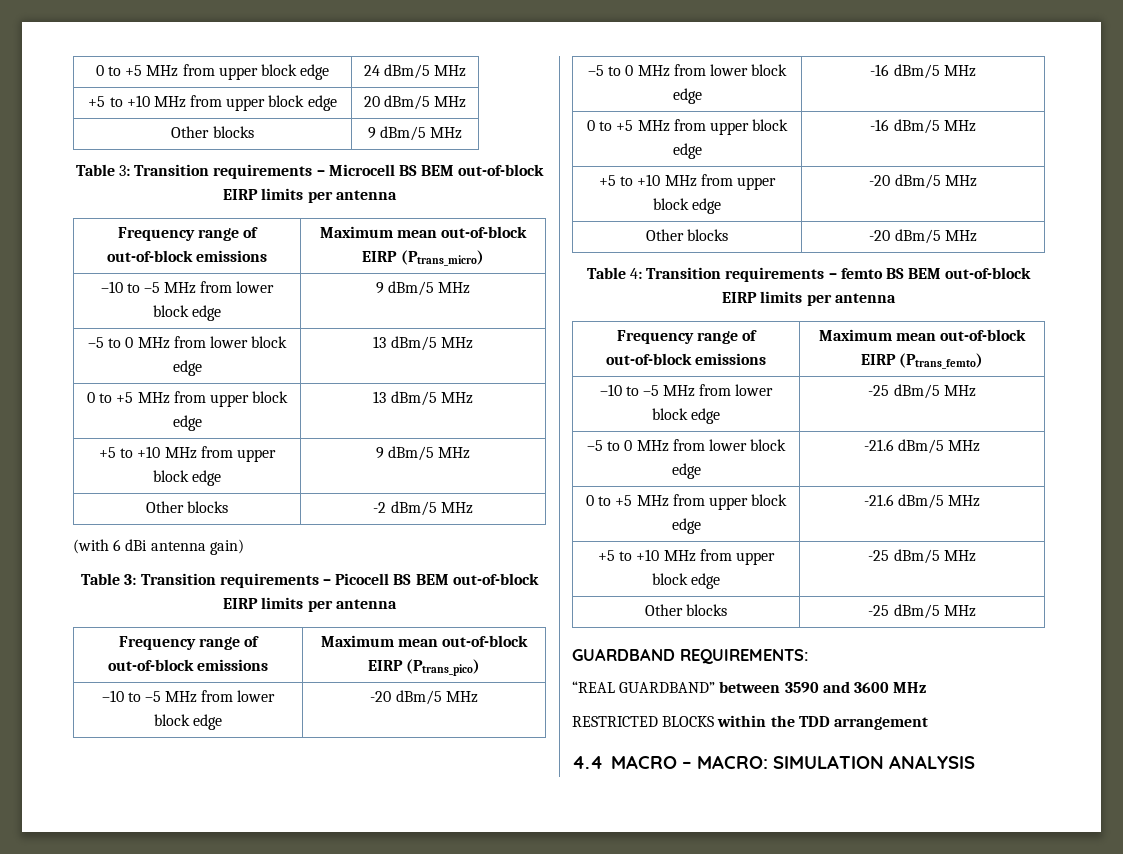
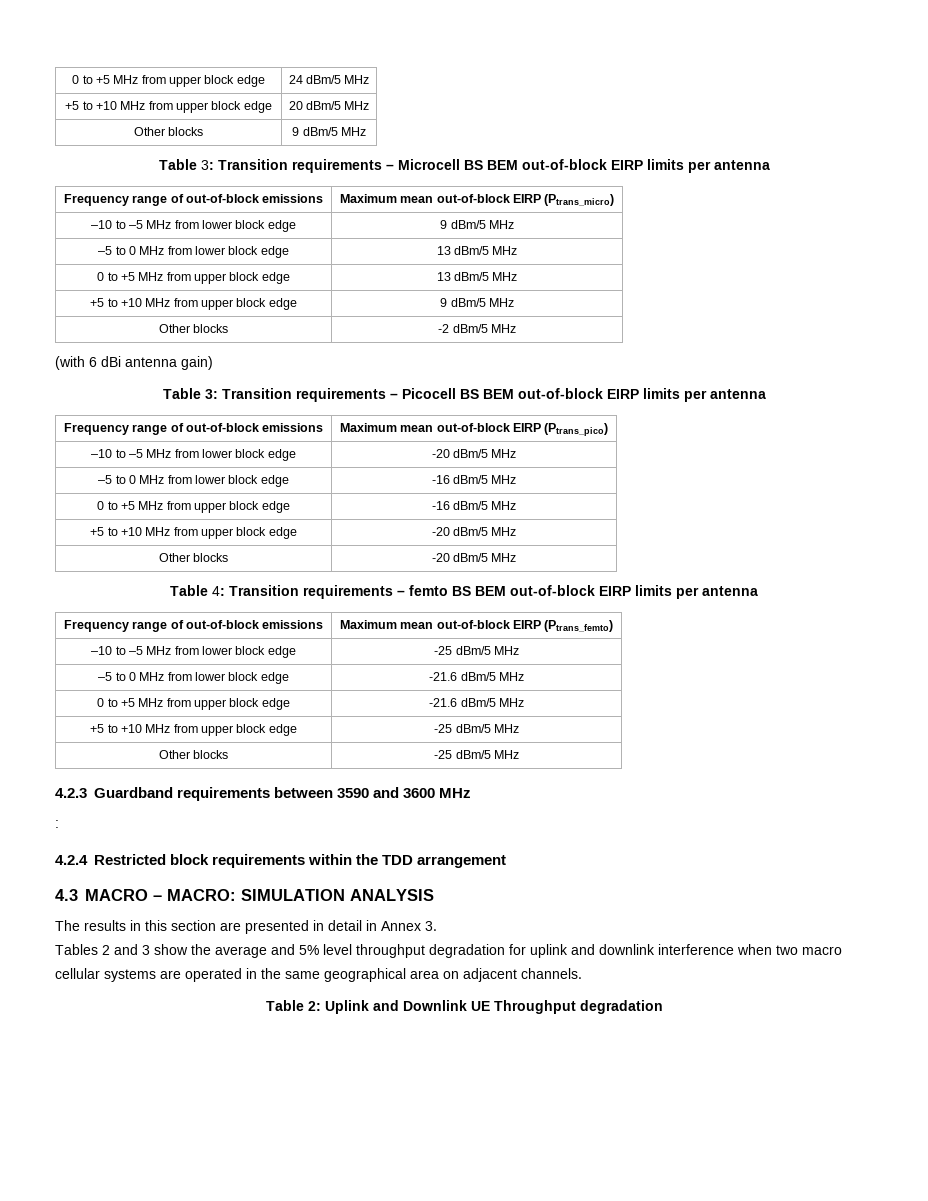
[572,648,809,664] [572,681,716,693] GUARDBAND REQUIREMENTS: // “REAL GUARDBAND” -> [55,787,271,801] 4.2.3 Guardband requirements
[572,716,715,727] RESTRICTED BLOCKS -> [55,820,59,828] [55,854,306,868] : // 4.2.4 Restricted block requirements
[572,756,603,769] 4.4 -> [55,889,78,901] 4.3
(975, 762) none -> [55,920,437,934] [55,944,842,958] [55,968,582,982] [265,1000,663,1014] // The results in this section are presented in detail in Annex 3. // Tables 2 and 3 show the average and 5% level throughput degradation for uplink and downlink interference when two macro cellular systems are operated in the same geographical area on adjacent channels. // Table 2: Uplink and Downlink UE Throughput degradation

